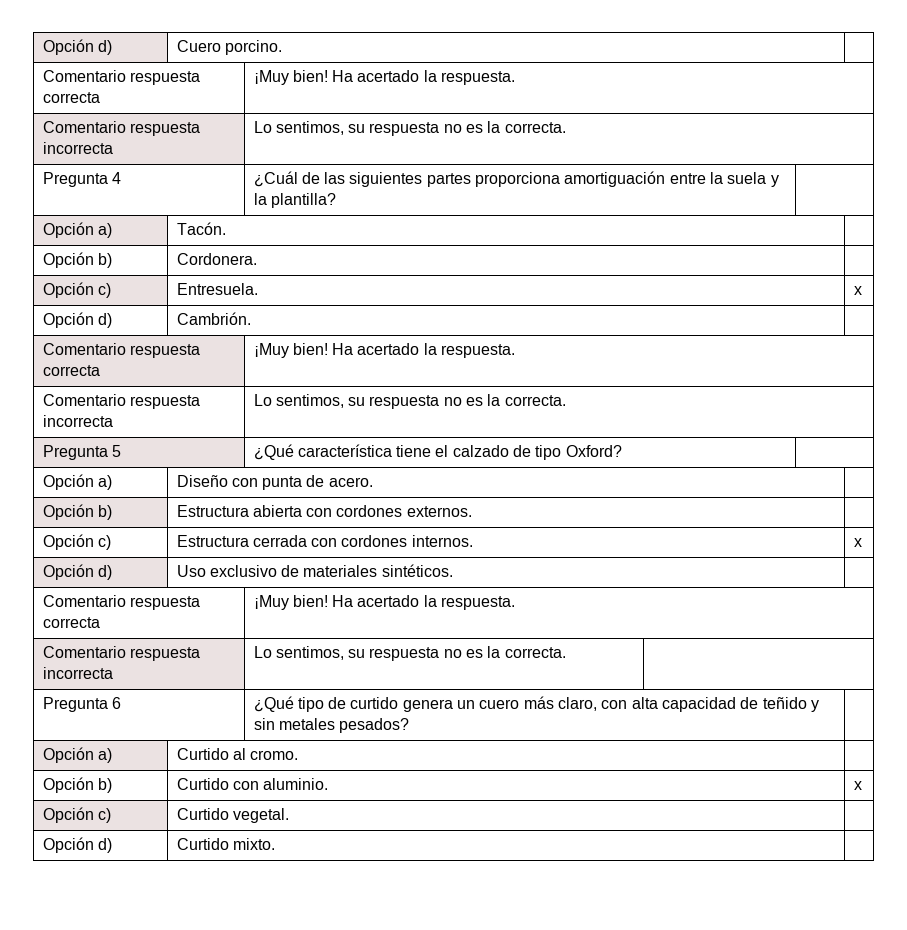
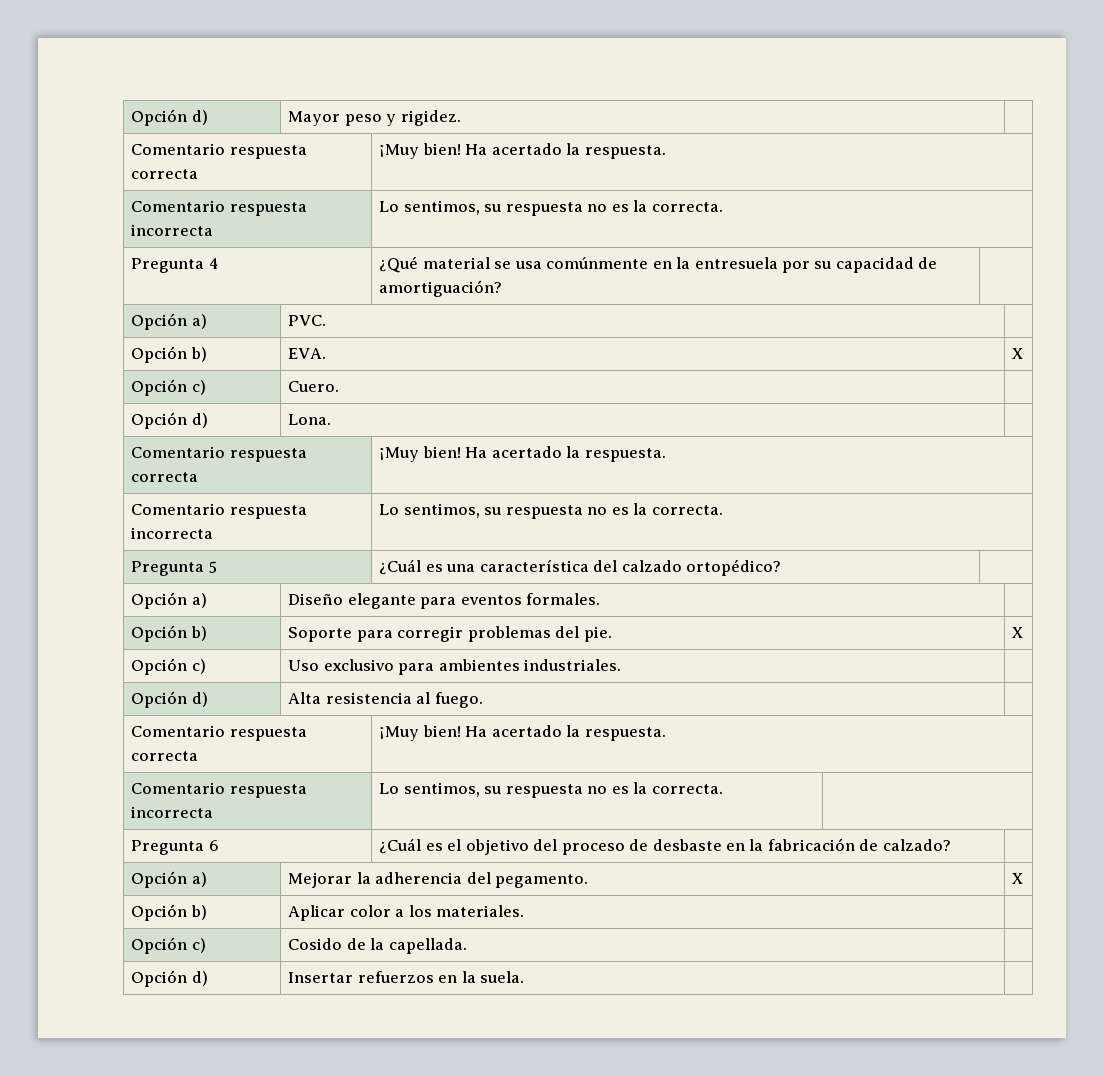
[42,39,112,55] [176,40,282,55] Opción d) | Cuero porcino. -> [131,109,208,126] [288,110,461,126] Opción d) | Mayor peso y rigidez.
[253,171,779,187] [253,193,336,208] [42,222,112,238] [176,222,226,235] [42,252,112,268] [176,253,257,265] [42,282,111,298] [176,283,258,295] [853,286,862,295] [42,312,112,328] [176,312,251,325] ¿Cuál de las siguientes partes proporciona amortiguación entre la suela y la plantilla? | // Opción a) | Tacón. | // Opción b) | Cordonera. | // Opción c) | Entresuela. | x // Opción d) | Cambrión. -> [379,256,938,273] [379,280,503,297] [131,313,207,330] [288,315,327,326] [131,346,207,363] [288,348,327,359] [1012,348,1024,359] [131,379,206,396] [288,381,340,392] [131,412,208,429] [288,414,332,425] ¿Qué material se usa comúnmente en la entresuela por su capacidad de amortiguación? | // Opción a) | PVC. | // Opción b) | EVA. | X // Opción c) | Cuero. | // Opción d) | Lona.
[253,444,622,460] [42,474,112,490] [176,475,373,490] [42,504,112,520] [176,505,472,517] [42,534,111,550] [176,535,473,547] [853,538,862,547] [42,564,112,580] [176,564,453,577] ¿Qué característica tiene el calzado de tipo Oxford? | // Opción a) | Diseño con punta de acero. | // Opción b) | Estructura abierta con cordones externos. | // Opción c) | Estructura cerrada con cordones internos. | x // Opción d) | Uso exclusivo de materiales sintéticos. -> [379,559,782,576] [131,592,207,609] [288,593,601,609] [131,625,207,642] [288,626,612,642] [1012,627,1024,638] [131,658,206,675] [288,659,622,675] [131,691,208,708] [288,692,483,708] ¿Cuál es una característica del calzado ortopédico? | // Opción a) | Diseño elegante para eventos formales. | // Opción b) | Soporte para corregir problemas del pie. | X // Opción c) | Uso exclusivo para ambientes industriales. | // Opción d) | Alta resistencia al fuego.
[253,696,820,712] [253,718,410,733] [42,747,112,763] [176,748,299,760] [42,777,112,793] [176,778,329,790] [853,781,862,790] [42,807,111,823] [176,808,289,823] [42,837,112,853] [176,838,275,850] ¿Qué tipo de curtido genera un cuero más claro, con alta capacidad de teñido y sin metales pesados? | // Opción a) | Curtido al cromo. | // Opción b) | Curtido con aluminio. | x // Opción c) | Curtido vegetal. | // Opción d) | Curtido mixto. -> [379,838,951,855] [131,871,207,888] [288,872,589,888] [1012,873,1024,884] [131,904,207,921] [288,905,525,921] [131,937,206,954] [288,938,467,954] [131,970,208,987] [288,971,525,983] ¿Cuál es el objetivo del proceso de desbaste en la fabricación de calzado? | // Opción a) | Mejorar la adherencia del pegamento. | X // Opción b) | Aplicar color a los materiales. | // Opción c) | Cosido de la capellada. | // Opción d) | Insertar refuerzos en la suela.

